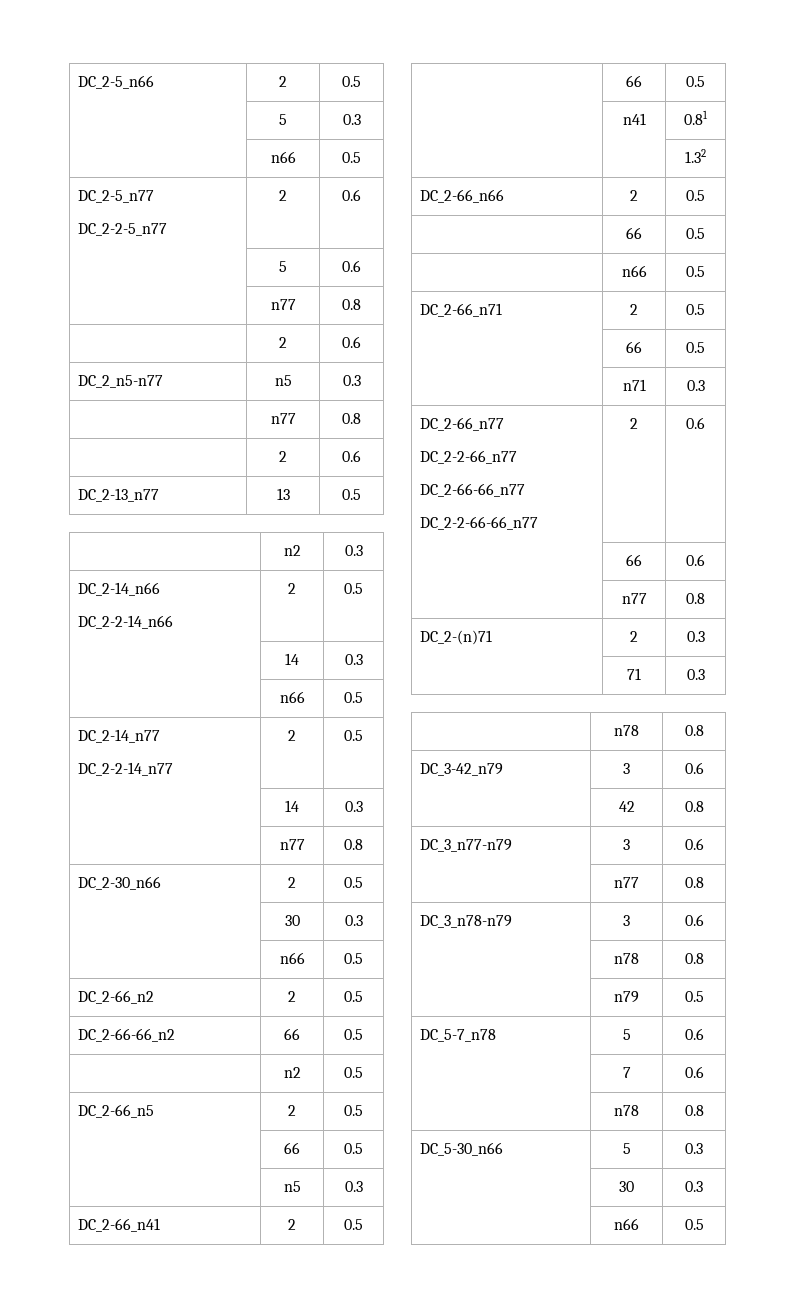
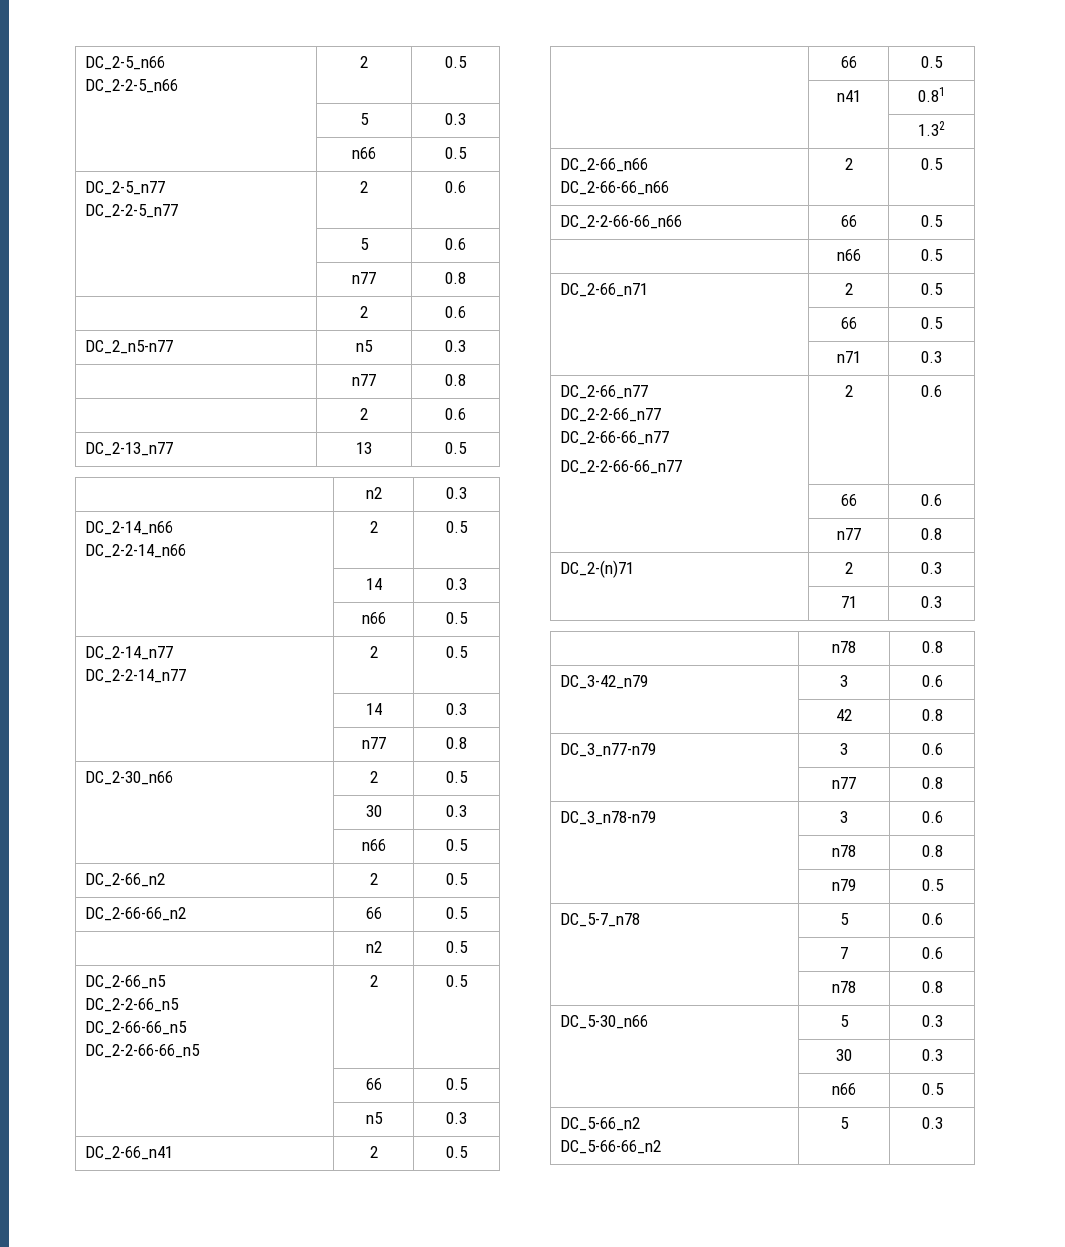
(155, 82) none -> [84,79,178,93] // DC_2-2-5_n66
(155, 1111) none -> [84,998,179,1012] [84,1021,187,1035] [84,1044,200,1058] // DC_2-2-66_n5 // DC_2-66-66_n5 // DC_2-2-66-66_n5
[630,190,638,201] [686,190,705,201] | 2 | 0.5 // -> [559,181,669,195] [844,158,853,170] [921,158,943,170] [559,215,682,229] // DC_2-66-66_n66 | 2 | 0.5 // DC_2-2-66-66_n66
(704, 1224) none -> [559,1117,640,1131] [559,1140,661,1154] [840,1117,849,1129] [921,1117,943,1129] // DC_5-66_n2 // DC_5-66-66_n2 | 5 | 0.3

